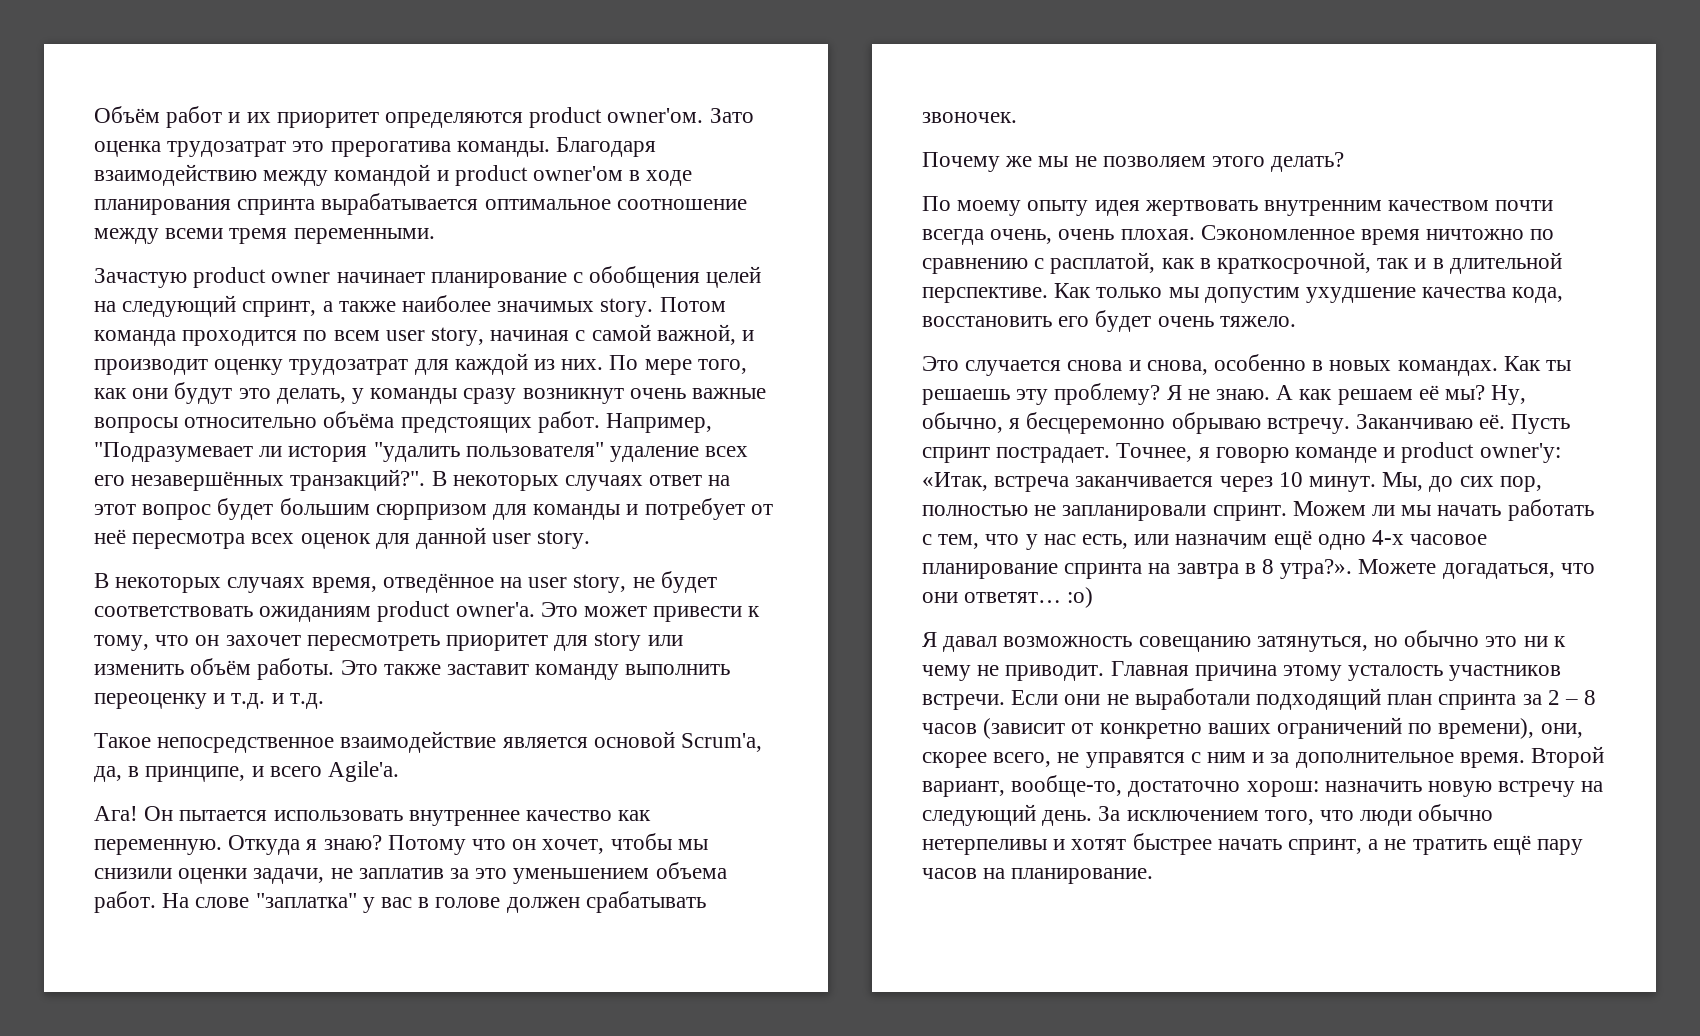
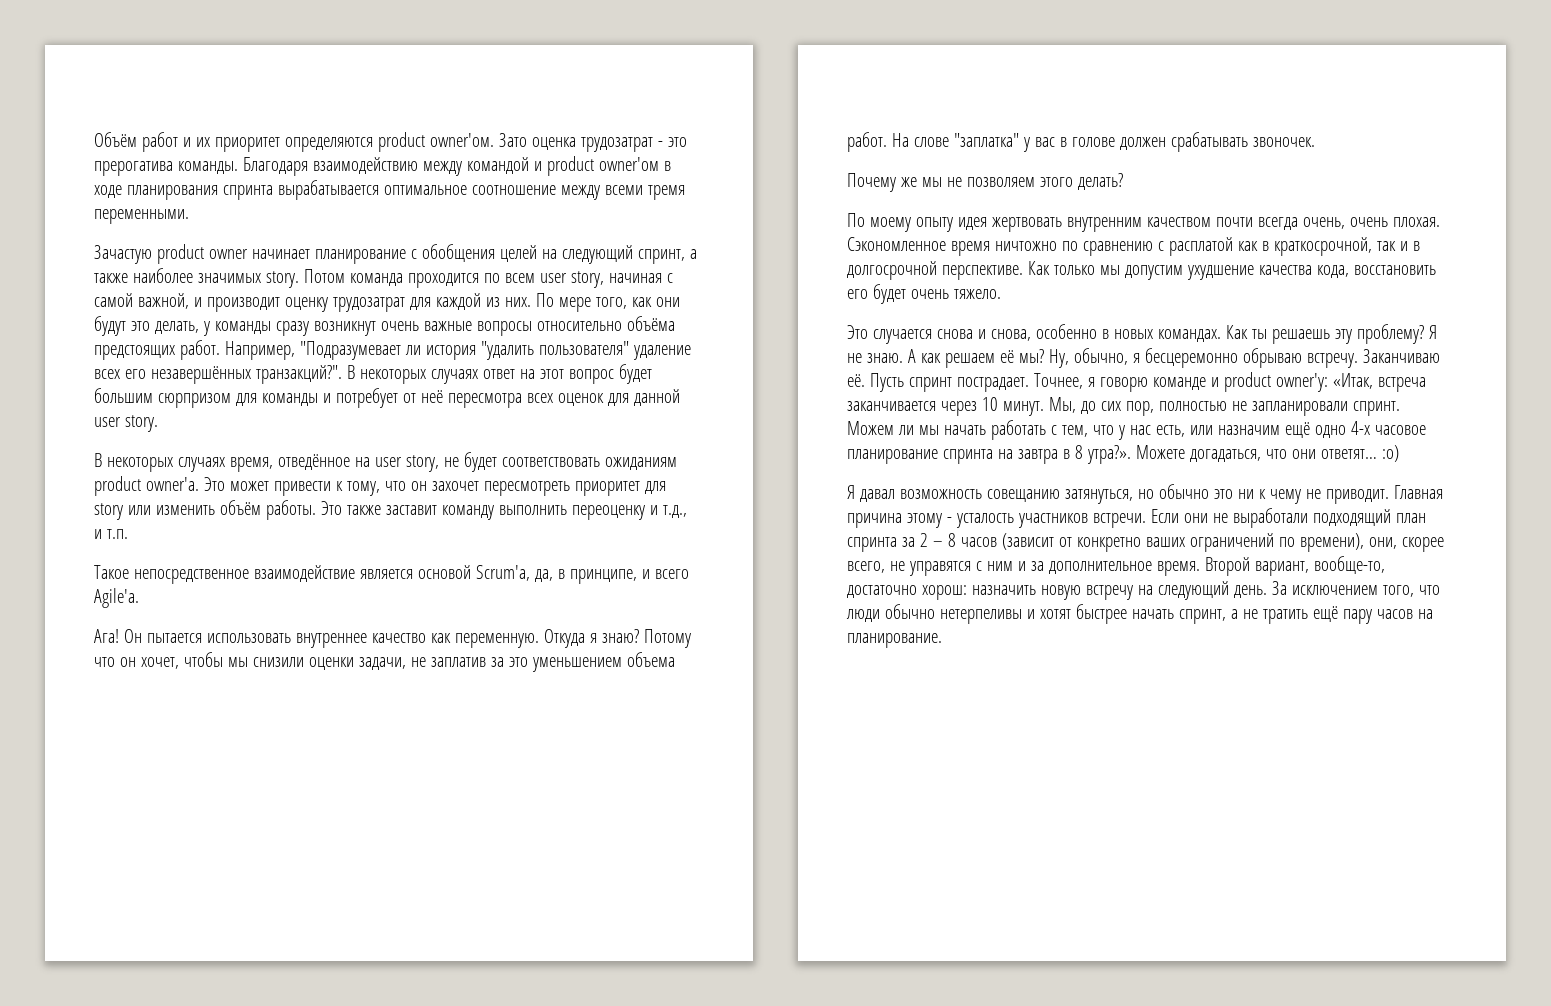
(287, 149) none -> [657,141,663,147] -
[231,693,324,709] т.д. и т.д. -> [662,505,687,518] [94,529,128,539] т.д., и т.п.
[1050,252,1156,274] расплатой, -> [1168,237,1233,256] расплатой
[1449,252,1562,274] длительной -> [847,261,937,280] долгосрочной
(1343, 673) none -> [946,517,952,523] -

